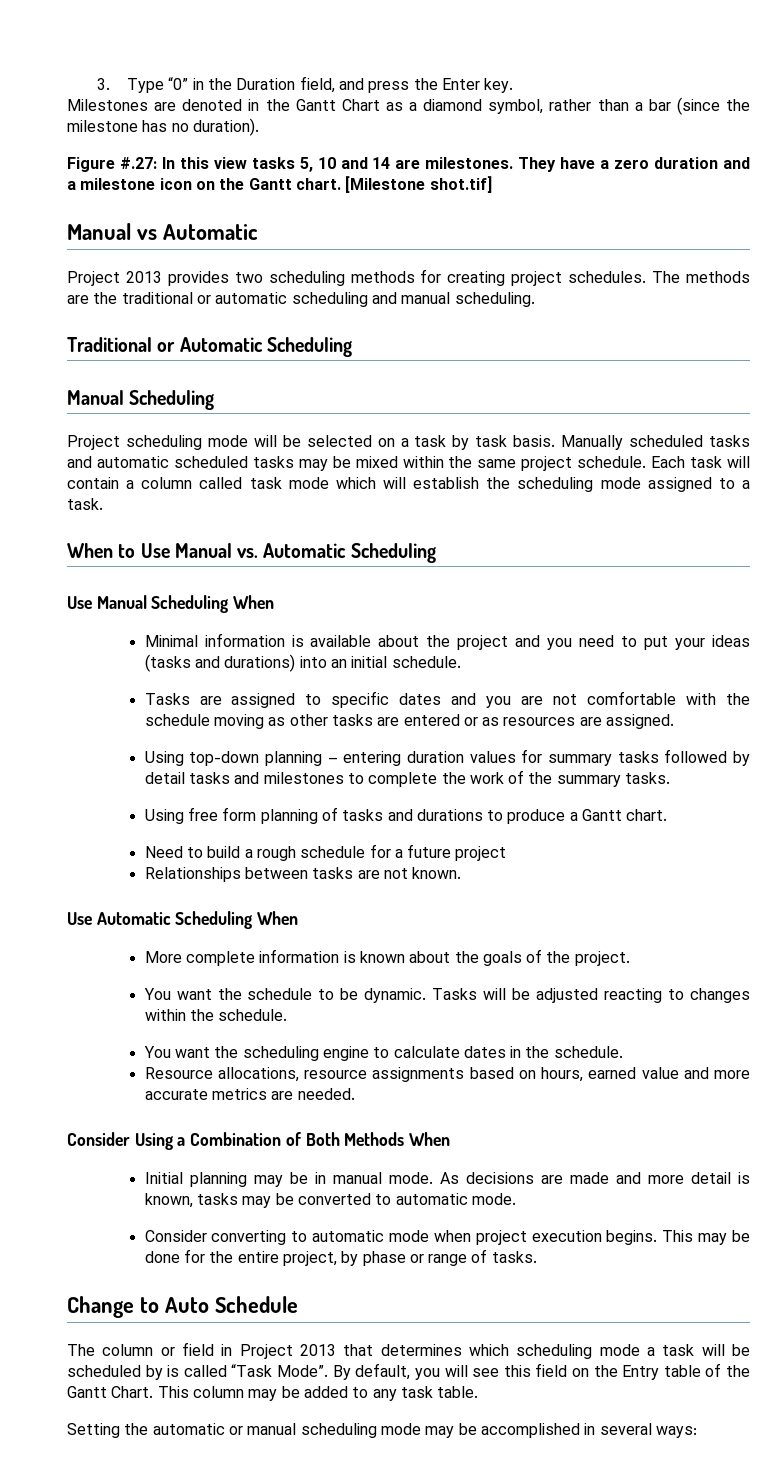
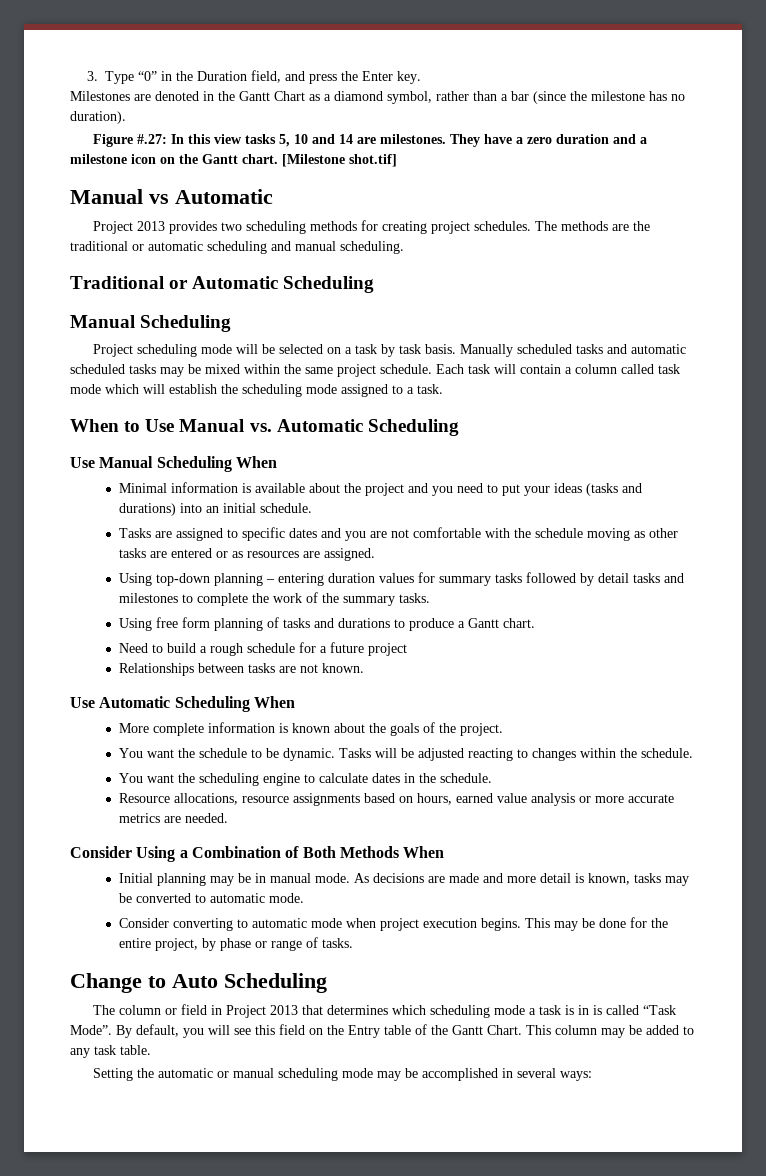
[683,1067,709,1079] and -> [530,793,591,806] analysis or
[214,1296,298,1313] Schedule -> [224,973,327,993] Scheduling
[701,1344,751,1356] [67,1365,163,1380] will be scheduled by -> [564,1005,589,1015] is in

